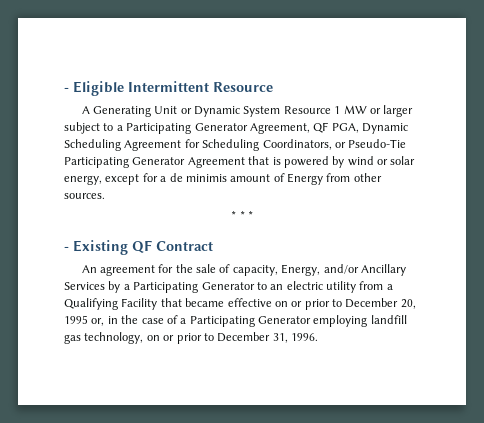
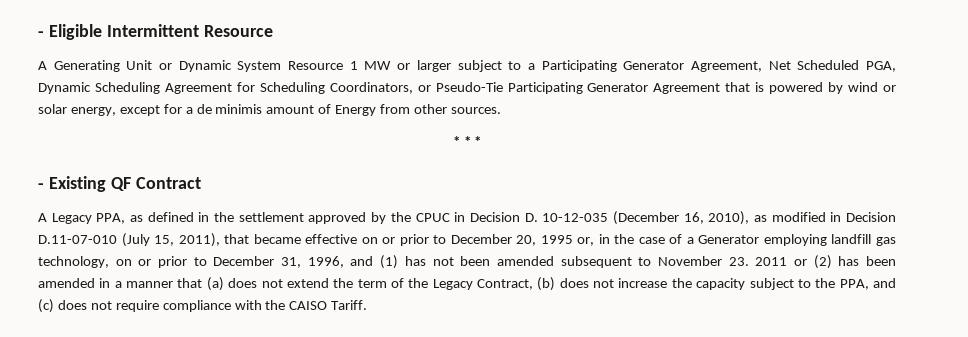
[313,122,329,133] QF -> [768,60,860,70] Net Scheduled
[81,264,406,276] [64,281,393,293] [64,298,158,310] An agreement for the sale of capacity, Energy, and/or Ancillary Services by a Participating Generator to an electric utility from a Qualifying Facility -> [38,211,896,225] [38,233,220,247] A Legacy PPA, as defined in the settlement approved by the CPUC in Decision D. 10-12-035 (December 16, 2010), as modified in Decision D.11-07-010 (July 15, 2011),
[189,316,255,327] Participating -> (694, 240) none
[291,333,318,341] 1996. -> [307,255,896,269] [38,277,897,291] [38,299,368,313] 1996, and (1) has not been amended subsequent to November 23. 2011 or (2) has been amended in a manner that (a) does not extend the term of the Legacy Contract, (b) does not increase the capacity subject to the PPA, and (c) does not require compliance with the CAISO Tariff.

